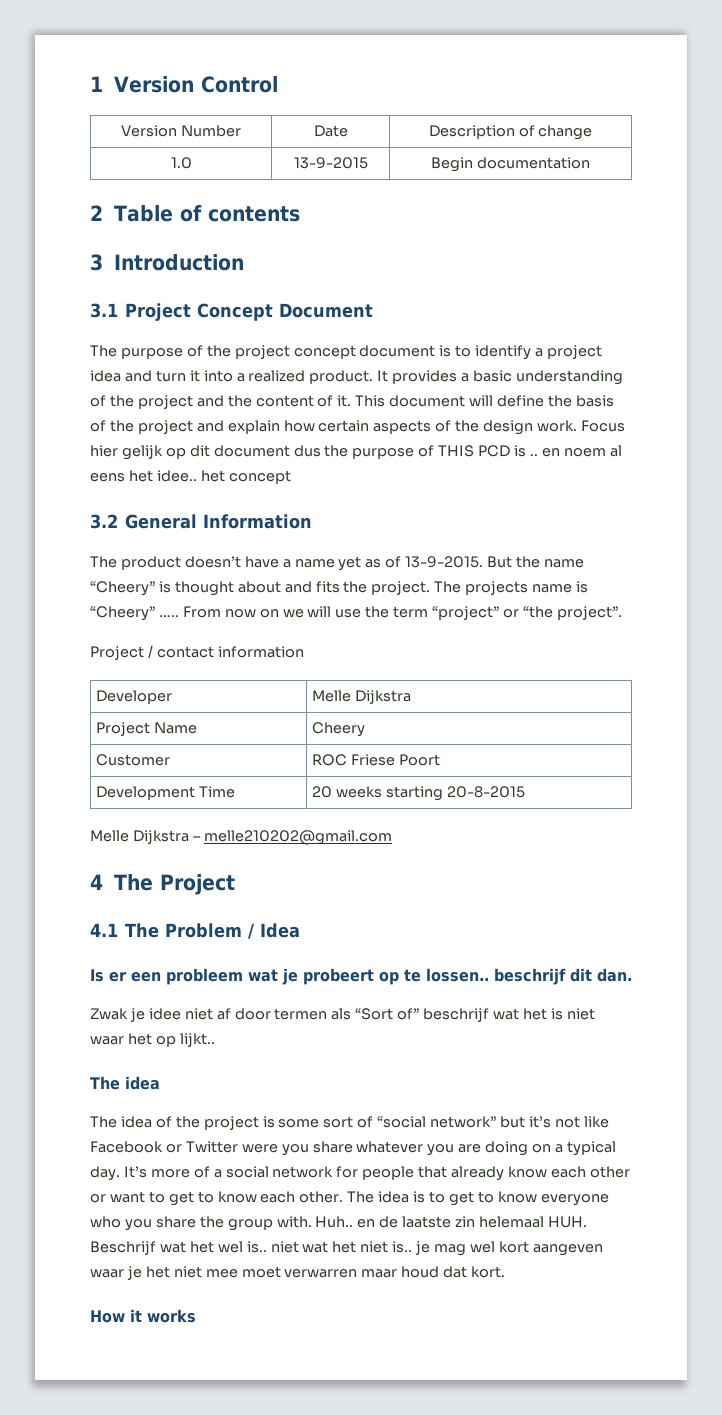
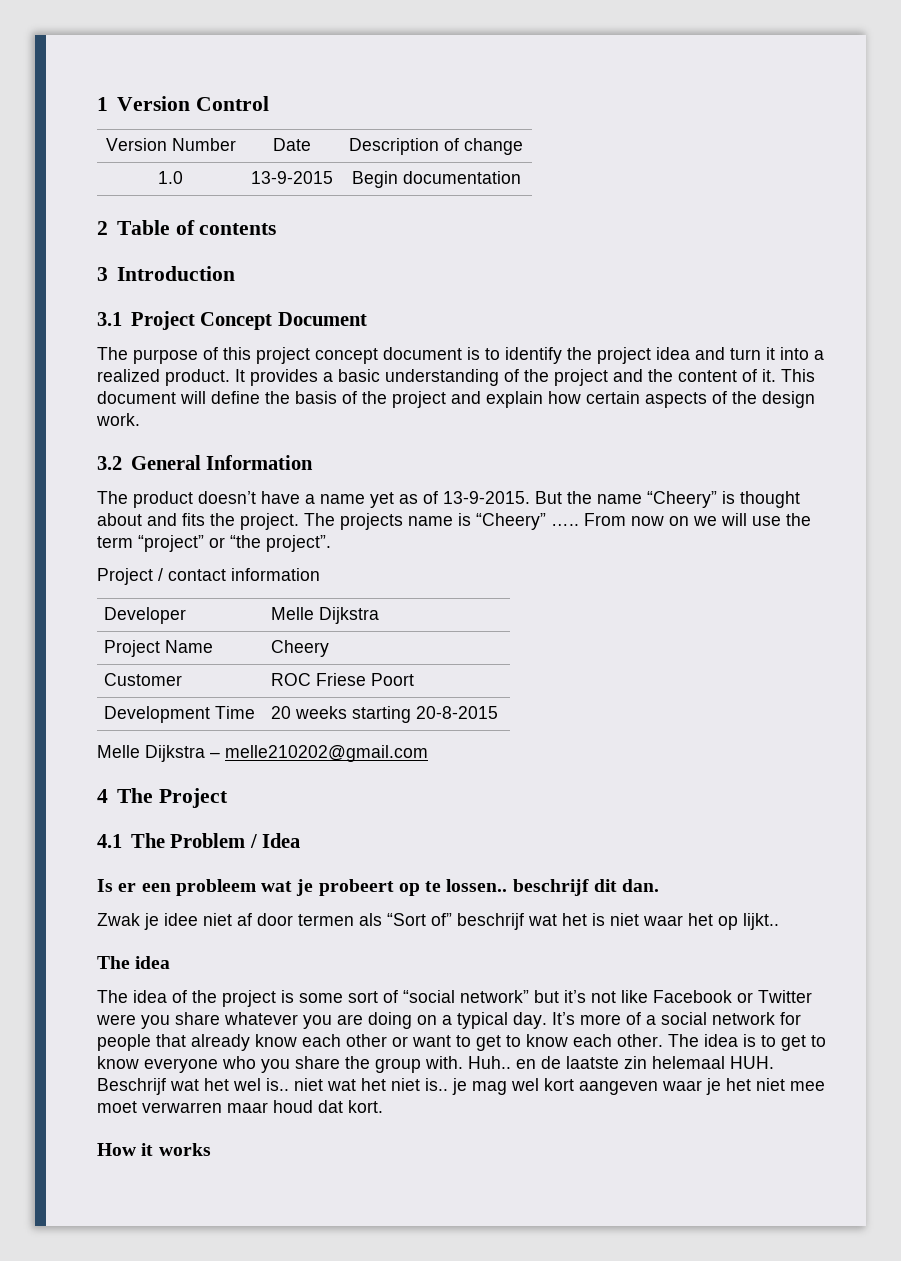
[206,345,231,357] the -> [223,347,251,360] this
[535,348,544,357] a -> [567,347,592,360] the
[580,420,625,432] [90,445,622,460] [90,470,291,484] Focus hier gelijk op dit document dus the purpose of THIS PCD is .. en noem al eens het idee.. het concept -> (140, 419) none

